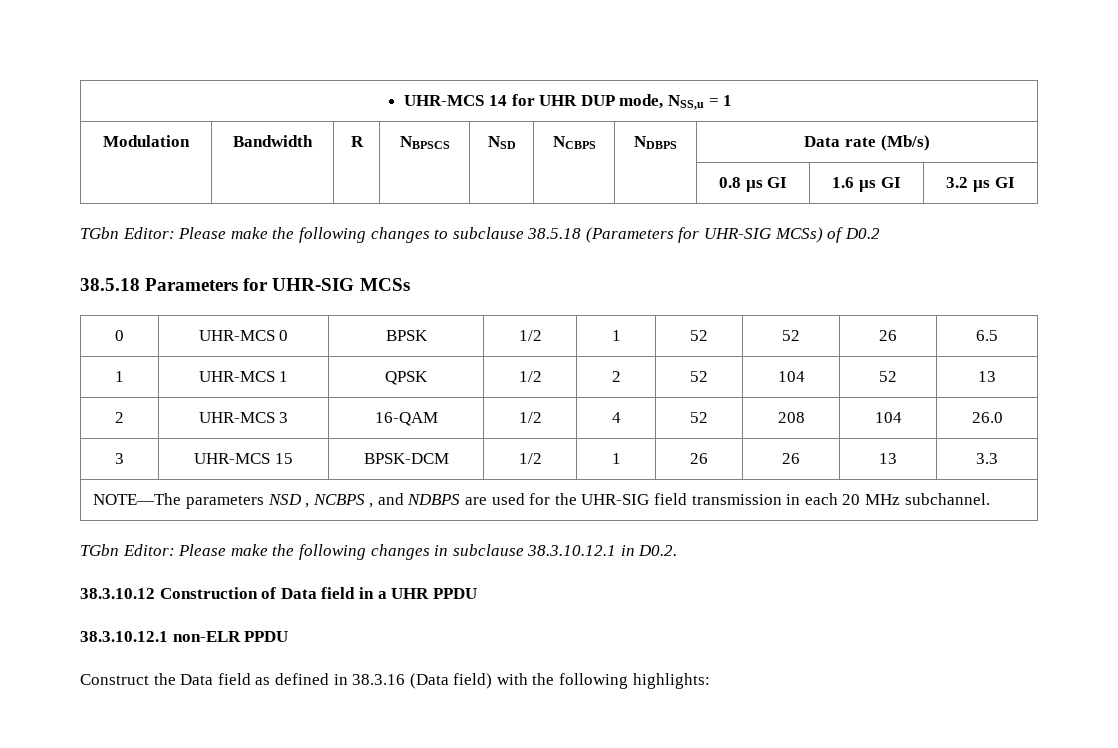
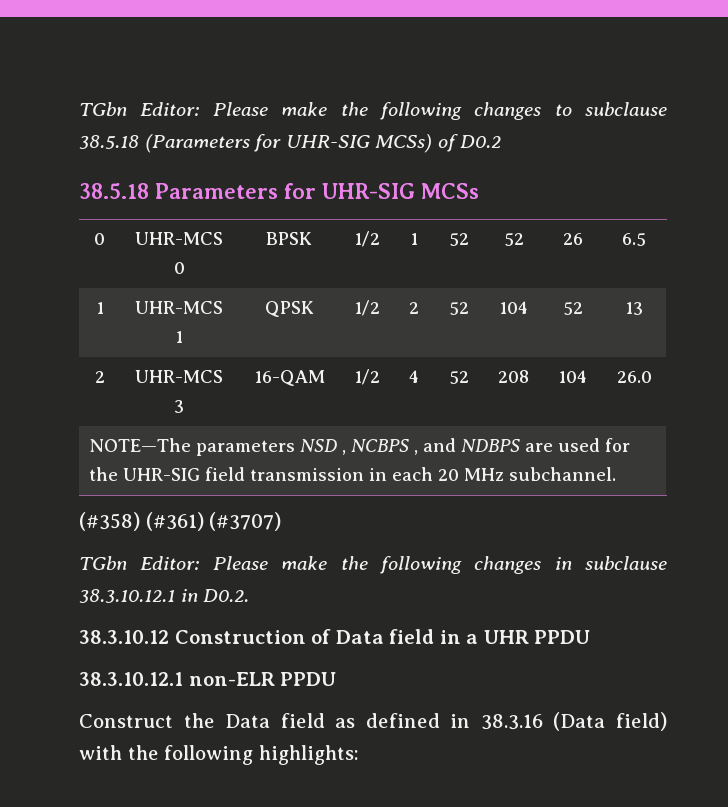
[404,94,733,110] [103,135,190,147] [233,135,313,147] [350,136,364,147] [399,136,450,149] [487,136,516,149] [552,136,596,149] [634,136,677,149] [804,135,930,151] [718,177,788,192] [832,177,901,192] [946,177,1015,192] UHR-MCS 14 for UHR DUP mode, NSS,u = 1 // Modulation | Bandwidth | R | NBPSCS | NSD | NCBPS | NDBPS | Data rate (Mb/s) // | | | | | | | 0.8 µs GI | 1.6 µs GI | 3.2 µs GI // -> (79, 109) none
[115,453,124,464] [194,453,293,464] [363,453,449,464] [518,453,542,464] [611,453,621,464] [690,453,708,464] [782,453,800,464] [879,453,897,464] [976,453,998,464] // 3 | UHR-MCS 15 | BPSK-DCM | 1/2 | 1 | 26 | 26 | 13 | 3.3 -> (652, 377) none
(990, 499) none -> [79,512,282,531] // (#358) (#361) (#3707)

